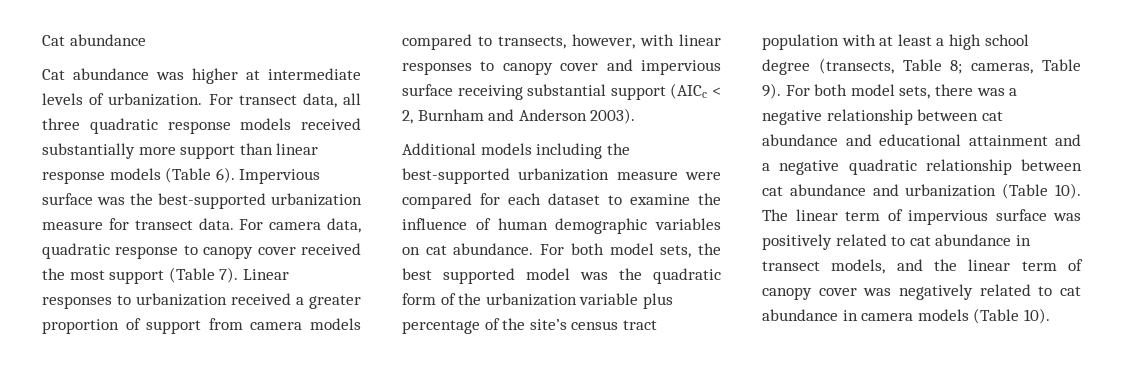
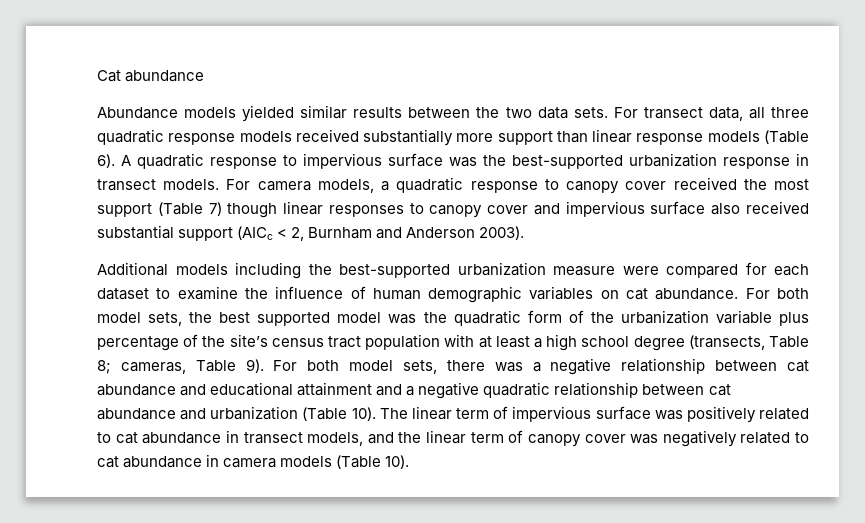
[42,68,361,84] [42,93,203,106] Cat abundance was higher at intermediate levels of urbanization. -> [97,105,608,122] Abundance models yielded similar results between the two data sets.
[239,169,321,184] Impervious -> [121,153,382,169] A quadratic response to impervious
[42,218,361,233] measure for transect data. For camera data, -> [723,153,809,169] [97,179,390,193] response in transect models. For camera models, a
[219,267,289,283] [42,293,361,309] [42,318,361,334] [402,34,674,50] 7). Linear responses to urbanization received a greater proportion of support from camera models compared to transects, however, with -> [208,202,278,218] 7) though
[457,85,523,100] receiving -> [711,201,809,215] also received

